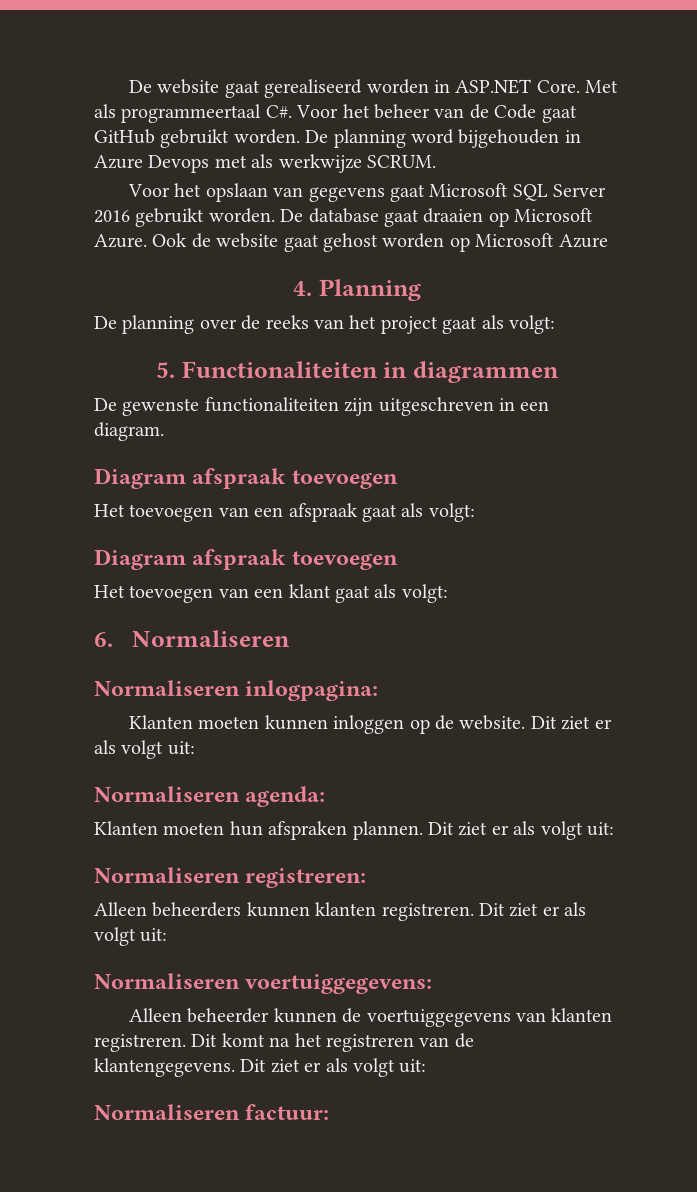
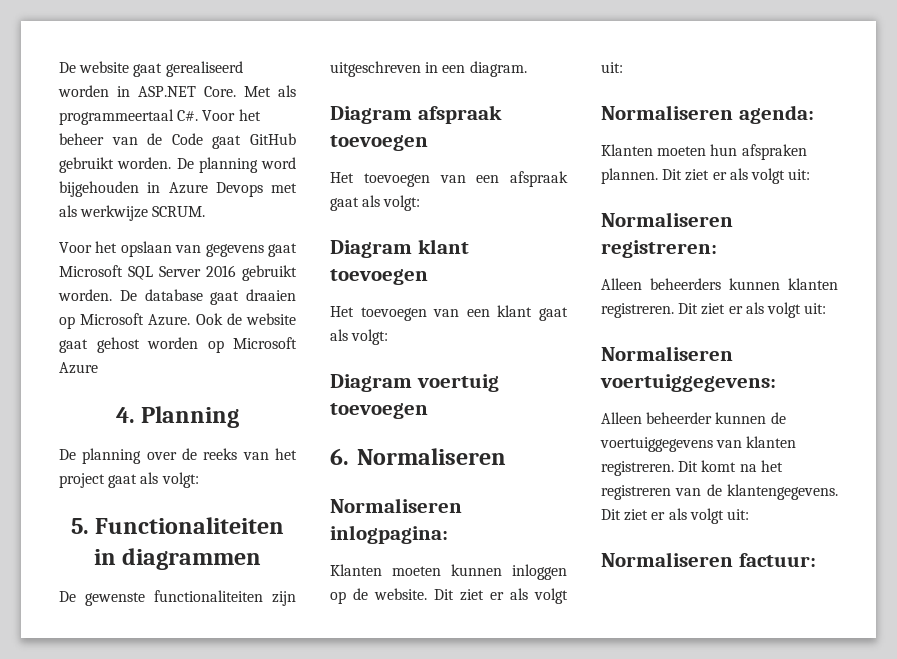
[192,549,287,570] afspraak -> [417,239,469,254] klant
(448, 593) none -> [330,374,499,392] [330,403,428,419] // Diagram voertuig toevoegen

